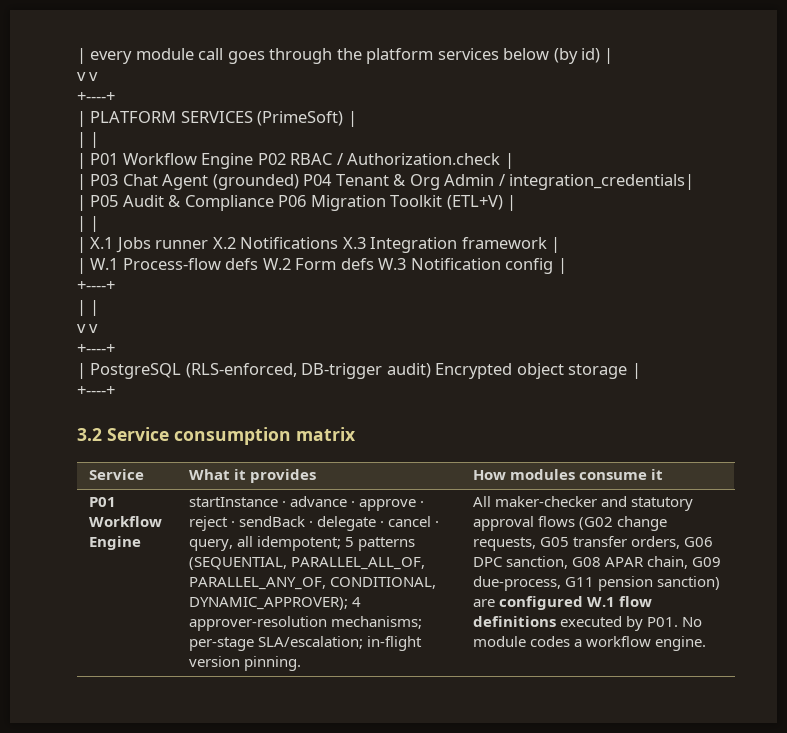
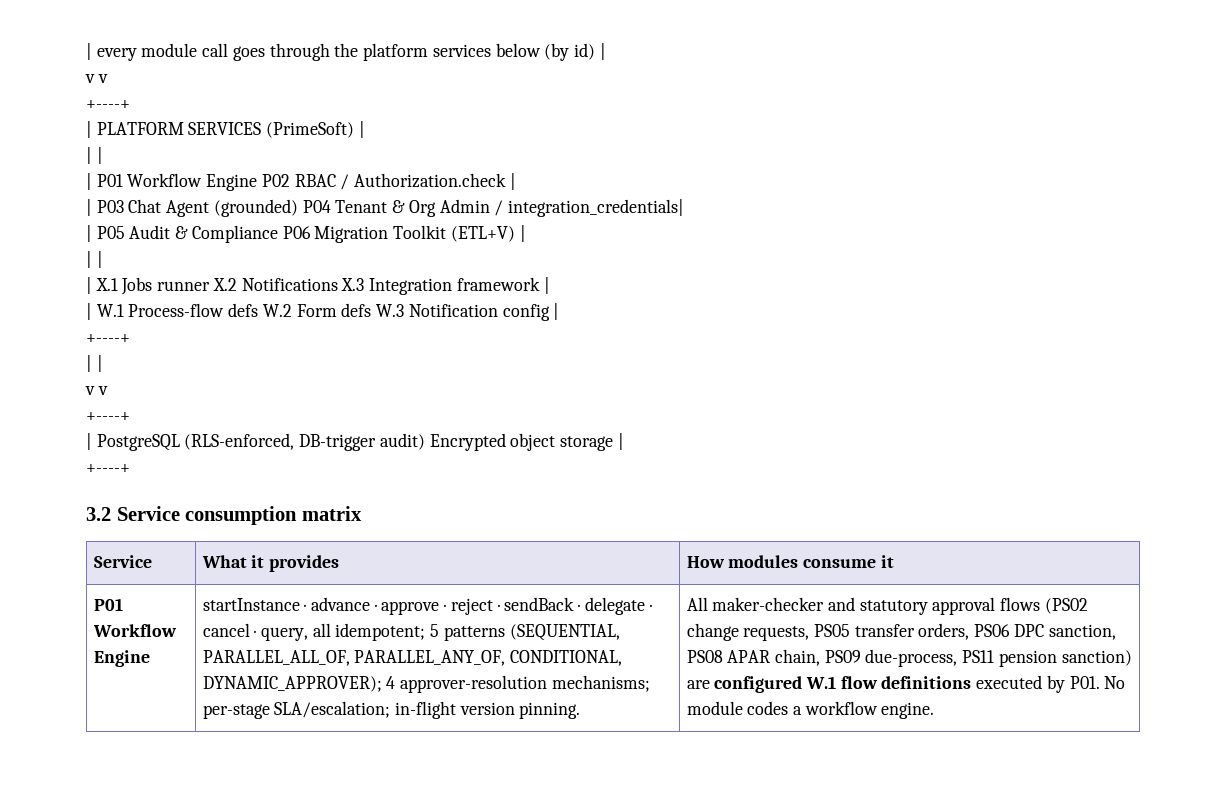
[579,517,614,530] (G02 -> [1044,598,1088,614] (PS02
[540,537,570,547] G05 -> [813,624,850,637] PS05
[684,537,714,547] G06 -> [974,624,1011,637] PS06
[572,557,602,567] G08 -> [686,650,723,663] PS08
[692,557,722,567] [473,576,595,591] G09 due-process, G11 -> [824,649,995,667] PS09 due-process, PS11

